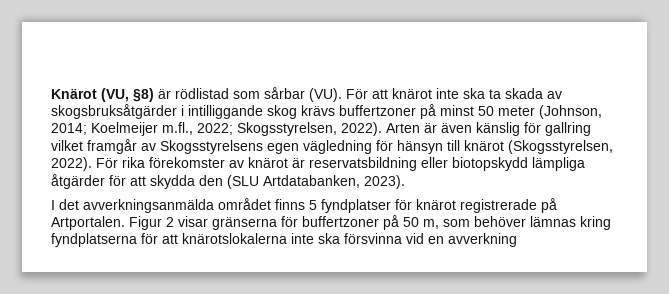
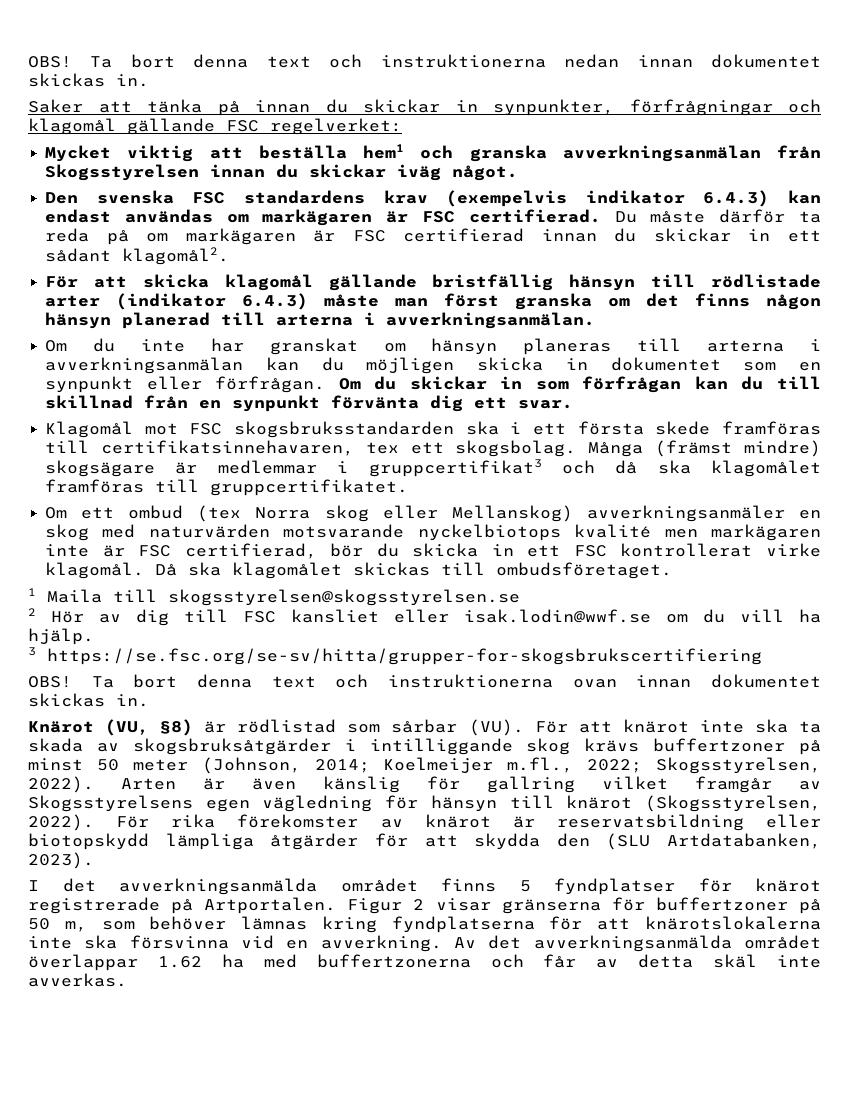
(51, 93) none -> [28,54,822,68] [28,73,149,87] [28,99,821,116] [28,118,402,135] [45,144,821,162] [45,164,519,181] [45,190,821,207] [45,209,821,226] [45,228,821,245] [45,247,230,265] [45,274,821,291] [45,293,821,310] [45,312,596,329] [45,338,821,355] [45,357,821,374] [45,376,821,393] [45,395,574,412] [45,421,822,438] [45,440,822,457] [45,459,821,477] [45,479,409,496] [45,505,822,522] [45,524,821,541] [45,543,821,559] [45,562,673,579] [28,588,520,606] [28,608,821,626] [28,628,94,645] [28,647,762,665] [28,674,821,688] [28,693,149,707] OBS! Ta bort denna text och instruktionerna nedan innan dokumentet skickas in. // Saker att tänka på innan du skickar in synpunkter, förfrågningar och klagomål gällande FSC regelverket: // Mycket viktig att beställa hem1 och granska avverkningsanmälan från Skogsstyrelsen innan du skickar iväg något. // Den svenska FSC standardens krav (exempelvis indikator 6.4.3) kan endast användas om markägaren är FSC certifierad. Du måste därför ta reda på om markägaren är FSC certifierad innan du skickar in ett sådant klagomål2. // För att skicka klagomål gällande bristfällig hänsyn till rödlistade arter (indikator 6.4.3) måste man först granska om det finns någon hänsyn planerad till arterna i avverkningsanmälan. // Om du inte har granskat om hänsyn planeras till arterna i avverkningsanmälan kan du möjligen skicka in dokumentet som en synpunkt eller förfrågan. Om du skickar in som förfrågan kan du till skillnad från en synpunkt förvänta dig ett svar. // Klagomål mot FSC skogsbruksstandarden ska i ett första skede framföras till certifikatsinnehavaren, tex ett skogsbolag. Många (främst mindre) skogsägare är medlemmar i gruppcertifikat3 och då ska klagomålet framföras till gruppcertifikatet. // Om ett ombud (tex Norra skog eller Mellanskog) avverkningsanmäler en skog med naturvärden motsvarande nyckelbiotops kvalité men markägaren inte är FSC certifierad, bör du skicka in ett FSC kontrollerat virke klagomål. Då ska klagomålet skickas till ombudsföretaget. // 1 Maila till skogsstyrelsen@skogsstyrelsen.se // 2 Hör av dig till FSC kansliet eller isak.lodin@wwf.se om du vill ha hjälp. // 3 https://se.fsc.org/se-sv/hitta/grupper-for-skogsbrukscertifiering // OBS! Ta bort denna text och instruktionerna ovan innan dokumentet skickas in. //
[448,233,517,247] avverkning -> [320,935,821,952] [28,954,821,971] [28,973,127,987] avverkning. Av det avverkningsanmälda området överlappar 1.62 ha med buffertzonerna och får av detta skäl inte avverkas.

